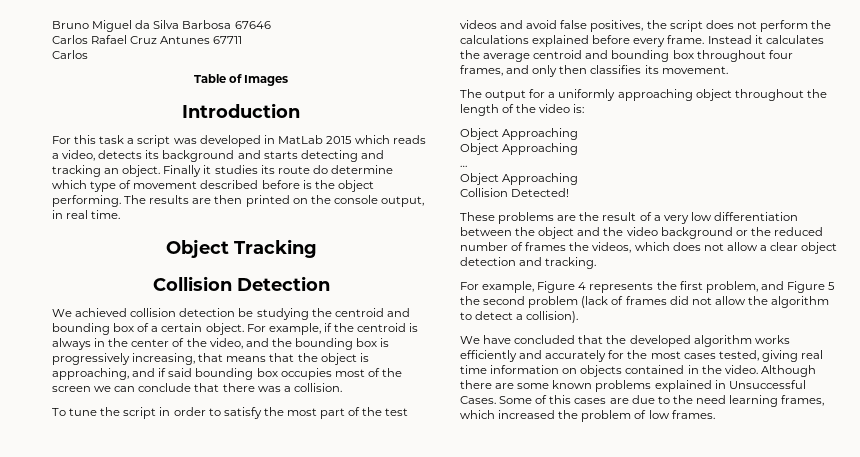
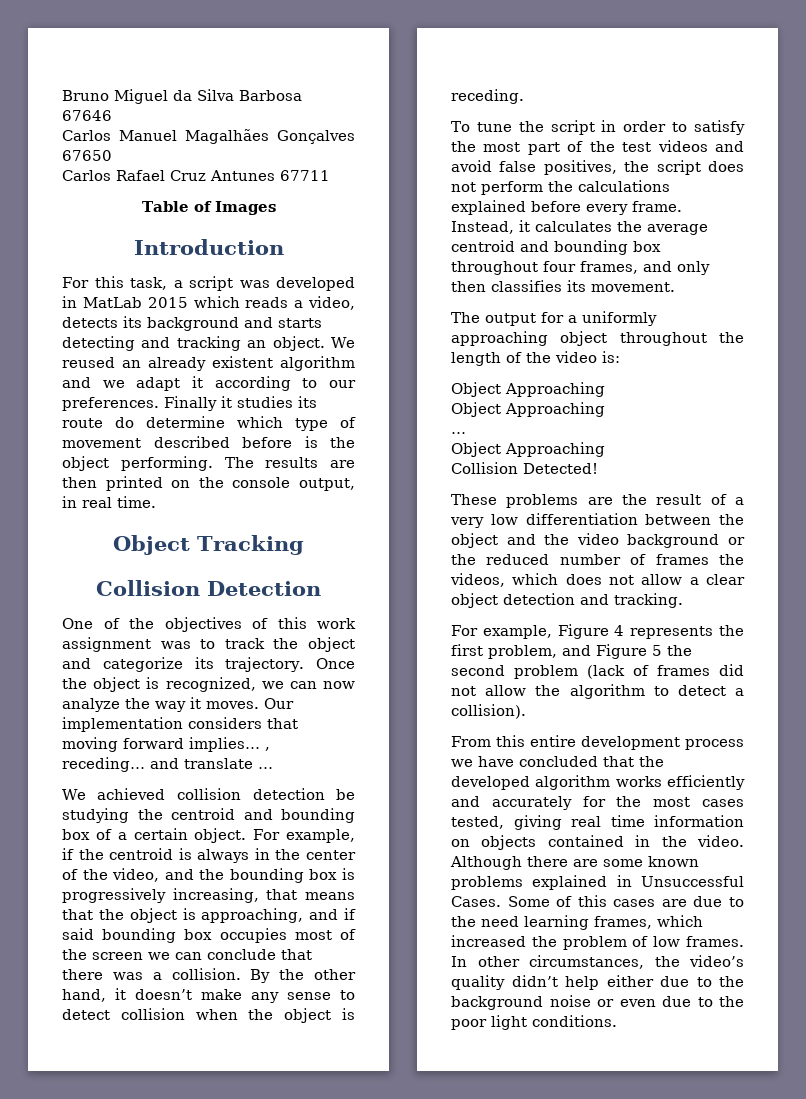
(271, 25) none -> [62,129,355,144] [62,150,112,161] // Carlos Manuel Magalhães Gonçalves 67650
[52,50,88,59] // Carlos -> (330, 175) none
[99,135,125,144] task -> [130,277,167,290] task,
(161, 171) none -> [331,337,356,348] [62,356,355,371] [62,376,356,391] [62,397,159,411] We reused an already existent algorithm and we adapt it according to our preferences.
(330, 283) none -> [62,617,356,632] [62,637,355,652] [62,657,355,672] [62,677,355,692] [62,697,294,712] [62,717,298,732] [62,737,270,752] [62,757,273,772] // One of the objectives of this work assignment was to track the object and categorize its trajectory. Once the object is recognized, we can now analyze the way it moves. Our implementation considers that moving forward implies… , receding… and translate …
(342, 387) none -> [250,969,356,983] [62,988,355,1003] [62,1008,356,1023] [451,89,524,104] By the other hand, it doesn’t make any sense to detect collision when the object is receding.
[707,35,752,44] Instead -> [451,221,514,234] Instead,
[460,336,480,344] We -> [451,735,744,750] [451,759,473,767] From this entire development process we
(715, 414) none -> [451,955,744,969] [451,975,744,990] [451,995,744,1010] [451,1015,617,1030] In other circumstances, the video’s quality didn’t help either due to the background noise or even due to the poor light conditions.

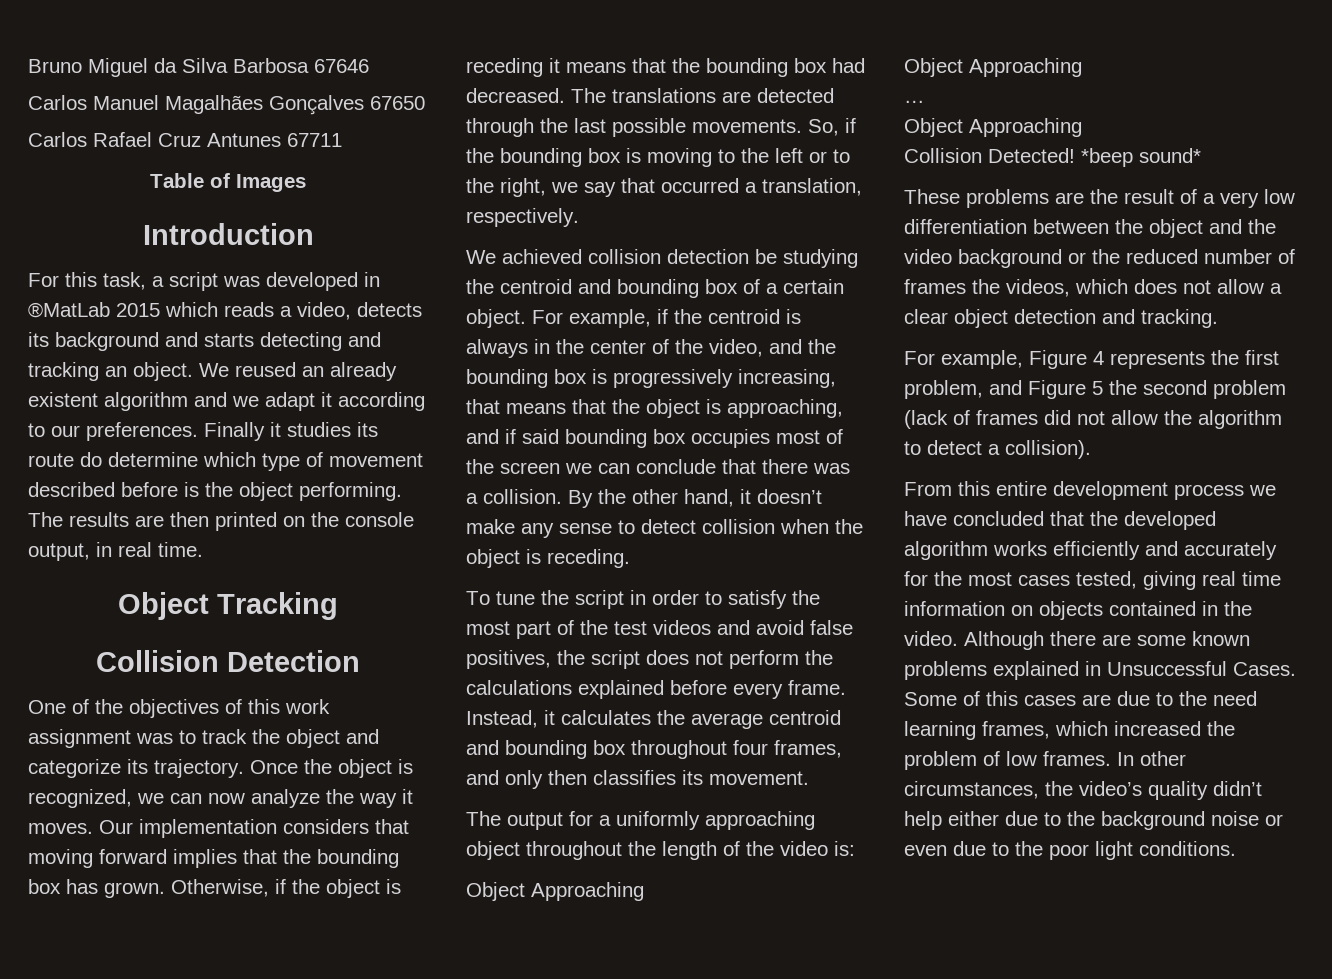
[82,297,142,308] MatLab -> [28,302,110,318] ®MatLab
[189,737,270,752] [62,757,273,772] implies… , receding… and translate … -> [173,849,399,868] [28,879,401,898] [466,58,865,77] [466,88,834,103] [466,118,856,137] [466,148,850,167] [466,178,862,197] [466,208,579,227] implies that the bounding box has grown. Otherwise, if the object is receding it means that the bounding box had decreased. The translations are detected through the last possible movements. So, if the bounding box is moving to the left or to the right, we say that occurred a translation, respectively.
(598, 468) none -> [1081,148,1201,167] *beep sound*

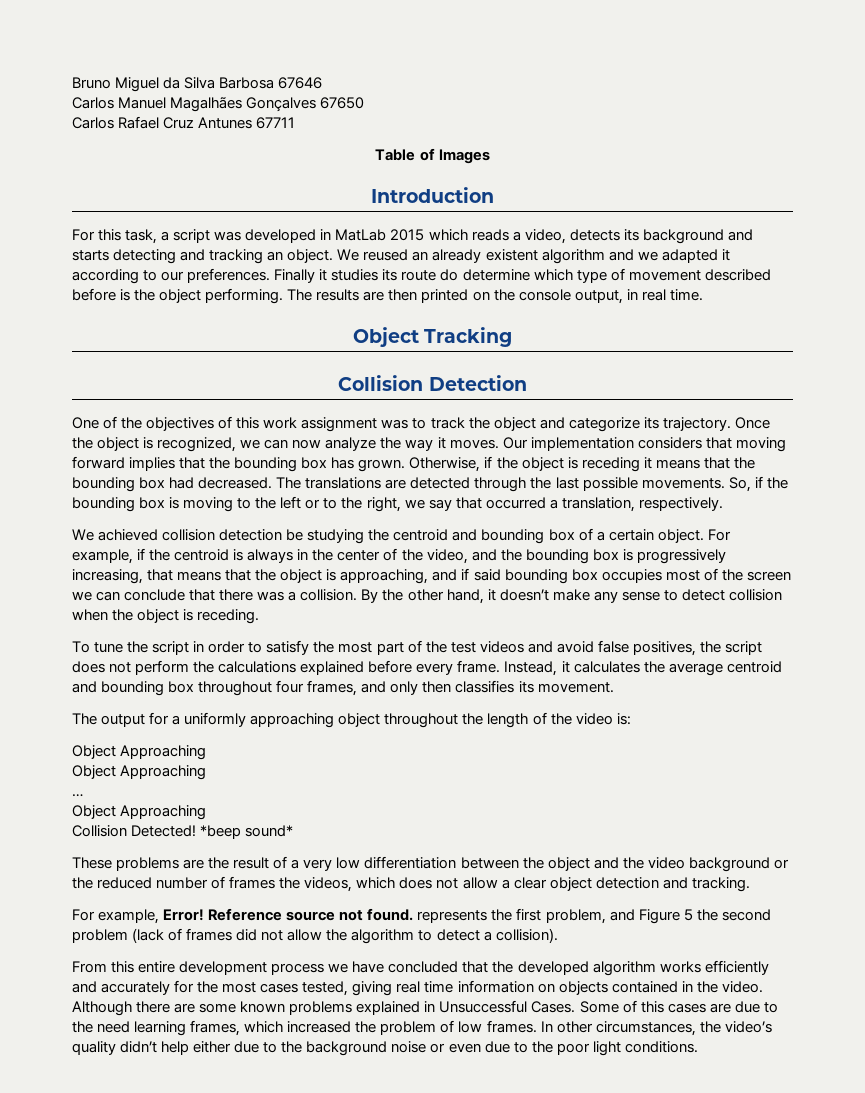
[28,302,110,318] ®MatLab -> [335,229,387,241] MatLab
[265,392,315,411] adapt -> [661,249,718,263] adapted
[1029,350,1104,369] Figure 4 -> [163,908,414,921] Error! Reference source not found.

